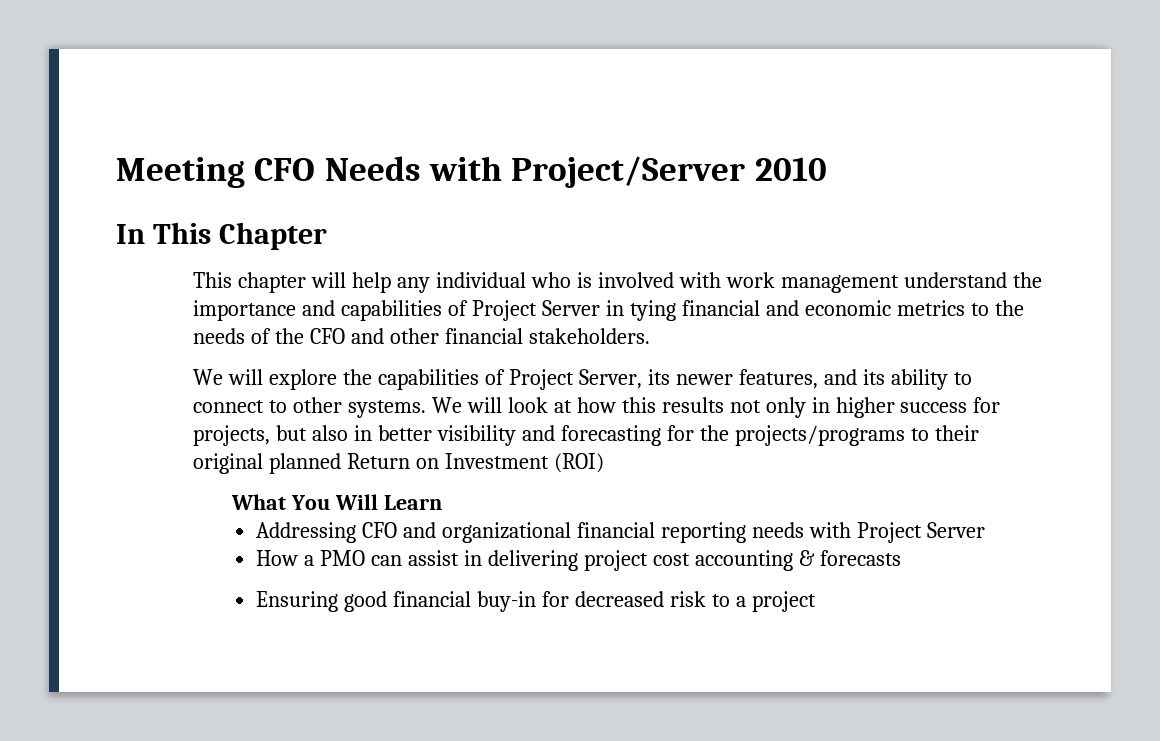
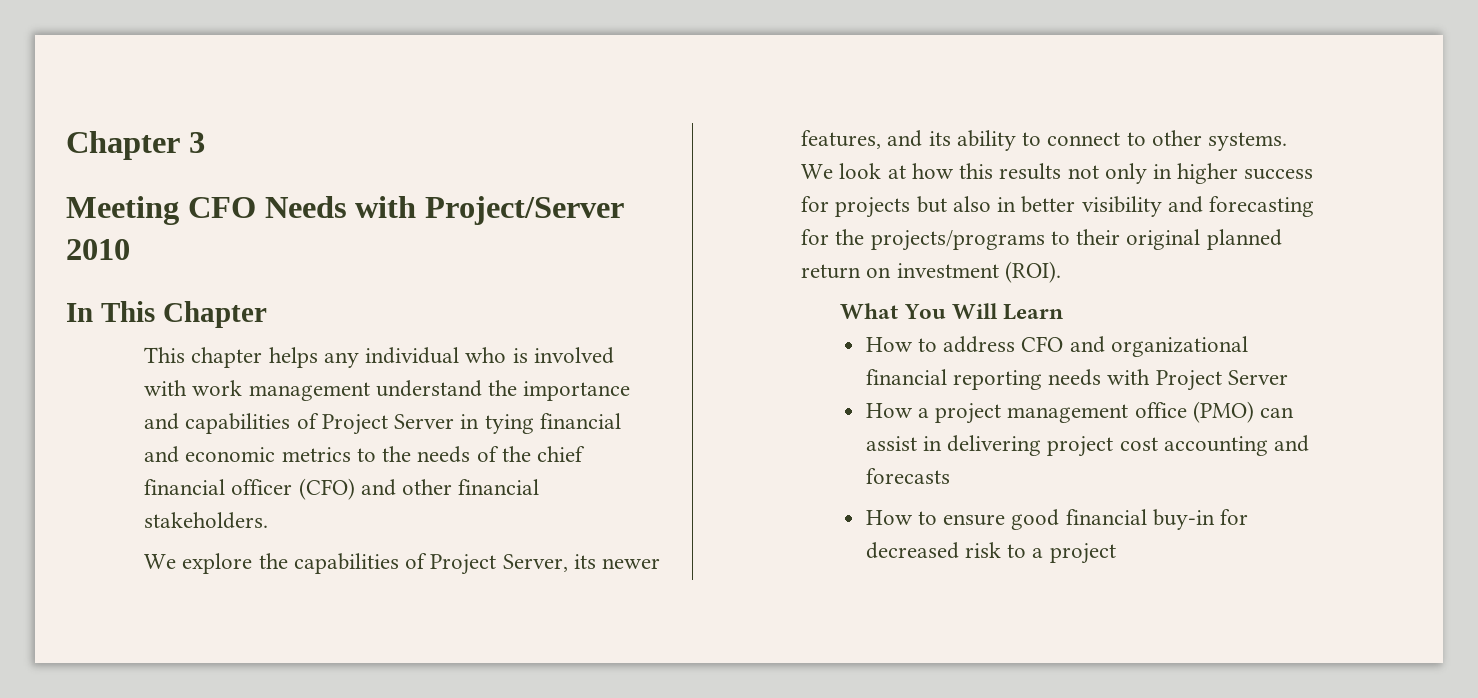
(116, 172) none -> [66,131,205,160] Chapter 3 //
[311,272,392,293] will help -> [268,347,318,368] helps
[310,328,346,344] CFO -> [536,446,585,462] [144,478,355,500] chief financial officer (CFO)
[228,369,264,385] will -> (177, 561) none
[467,397,503,413] will -> (834, 171) none
[193,425,271,446] projects, -> [835,197,911,218] projects
[347,453,605,473] Return on Investment (ROI) -> [801,261,1061,283] return on investment (ROI).
[256,522,357,543] Addressing -> [865,336,1016,353] How to address
[320,550,366,566] PMO -> [935,401,1254,424] project management office (PMO)
[798,550,815,566] & -> [1273,435,1309,452] and
[256,591,339,612] Ensuring -> [865,510,1006,526] How to ensure

